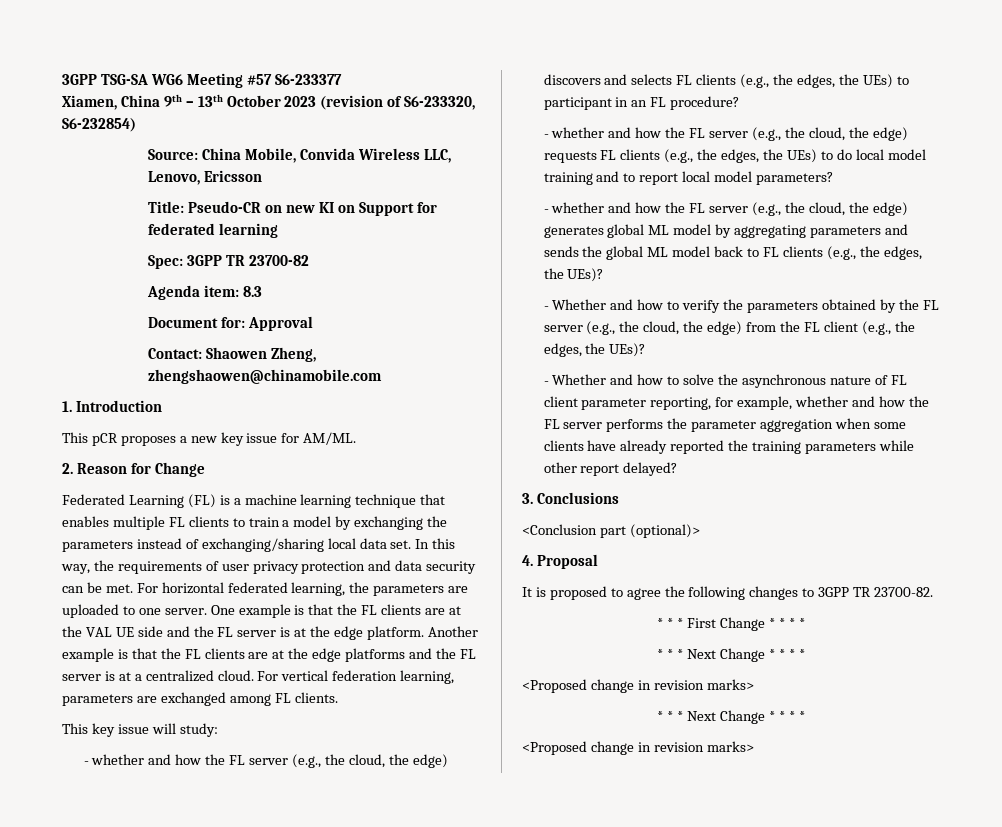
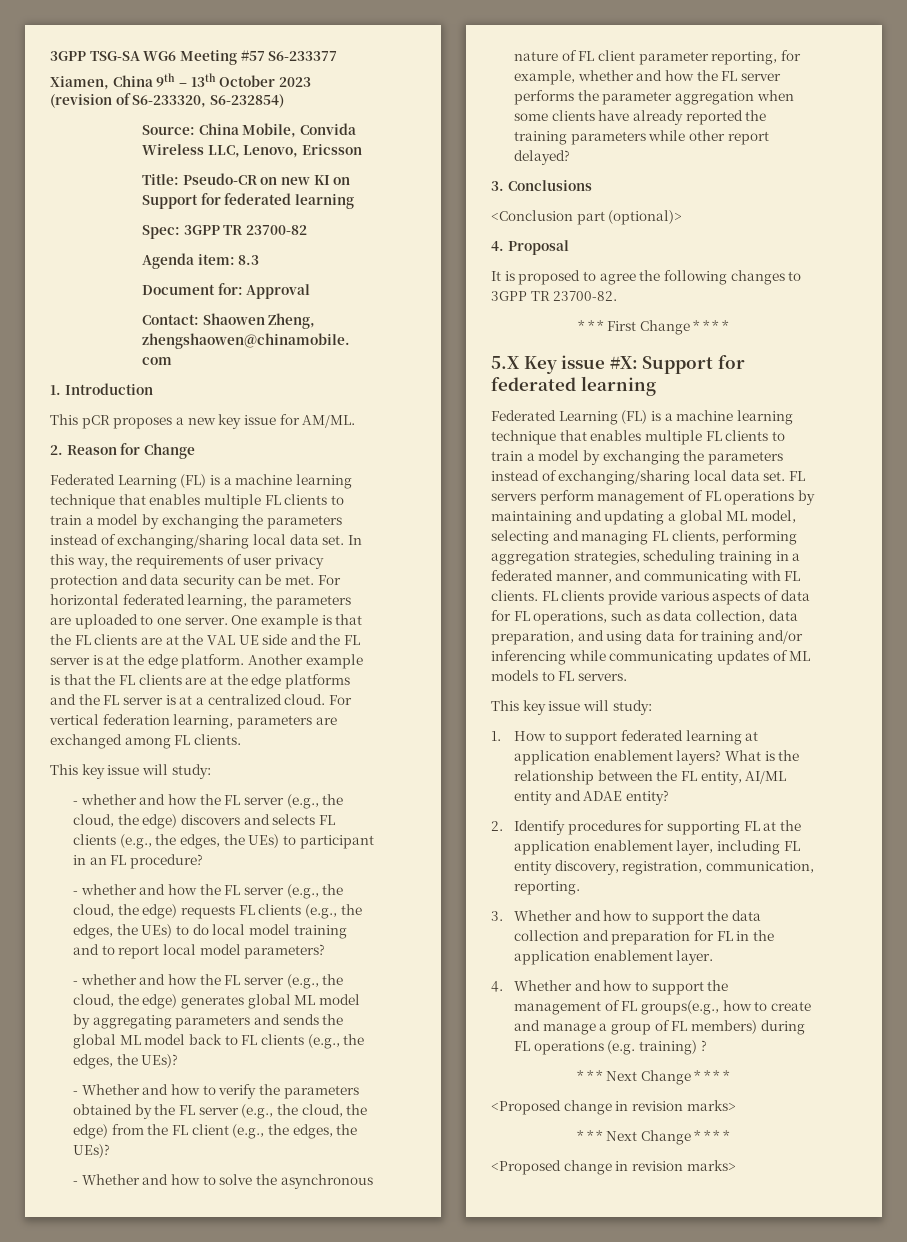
(805, 623) none -> [491,355,745,374] [491,376,656,396] [491,410,793,425] [491,430,785,445] [491,450,783,465] [491,470,805,485] [491,490,815,505] [491,510,796,525] [491,530,798,545] [491,550,801,565] [491,570,801,585] [491,590,810,605] [491,610,798,625] [491,630,803,645] [491,650,811,665] [491,670,627,681] [491,700,652,715] [491,730,759,745] [514,750,800,765] [514,770,787,785] [514,790,669,805] [491,820,801,835] [514,840,800,855] [514,860,814,875] [514,881,581,895] [491,910,761,925] [514,930,774,945] [514,950,714,965] [491,980,729,995] [514,1000,811,1015] [514,1020,805,1035] [514,1040,707,1055] // 5.X Key issue #X: Support for federated learning // Federated Learning (FL) is a machine learning technique that enables multiple FL clients to train a model by exchanging the parameters instead of exchanging/sharing local data set. FL servers perform management of FL operations by maintaining and updating a global ML model, selecting and managing FL clients, performing aggregation strategies, scheduling training in a federated manner, and communicating with FL clients. FL clients provide various aspects of data for FL operations, such as data collection, data preparation, and using data for training and/or inferencing while communicating updates of ML models to FL servers. // This key issue will study: // 1. How to support federated learning at application enablement layers? What is the relationship between the FL entity, AI/ML entity and ADAE entity? // 2. Identify procedures for supporting FL at the application enablement layer, including FL entity discovery, registration, communication, reporting. // 3. Whether and how to support the data collection and preparation for FL in the application enablement layer. // 4. Whether and how to support the management of FL groups(e.g., how to create and manage a group of FL members) during FL operations (e.g. training) ?

